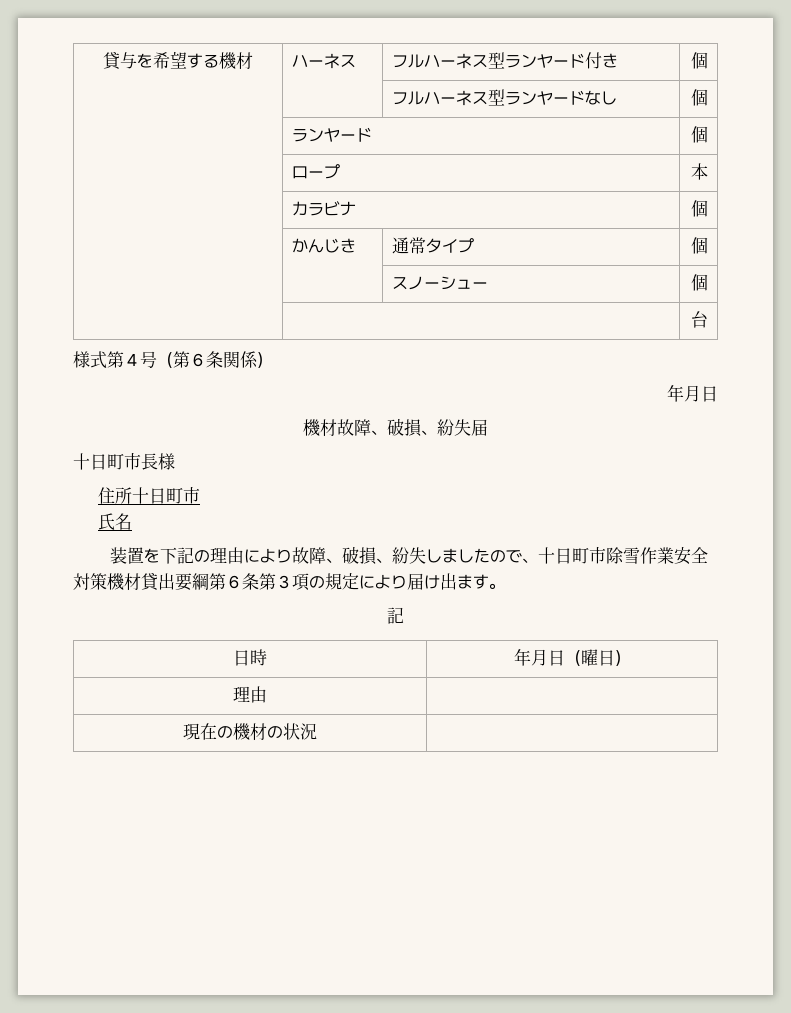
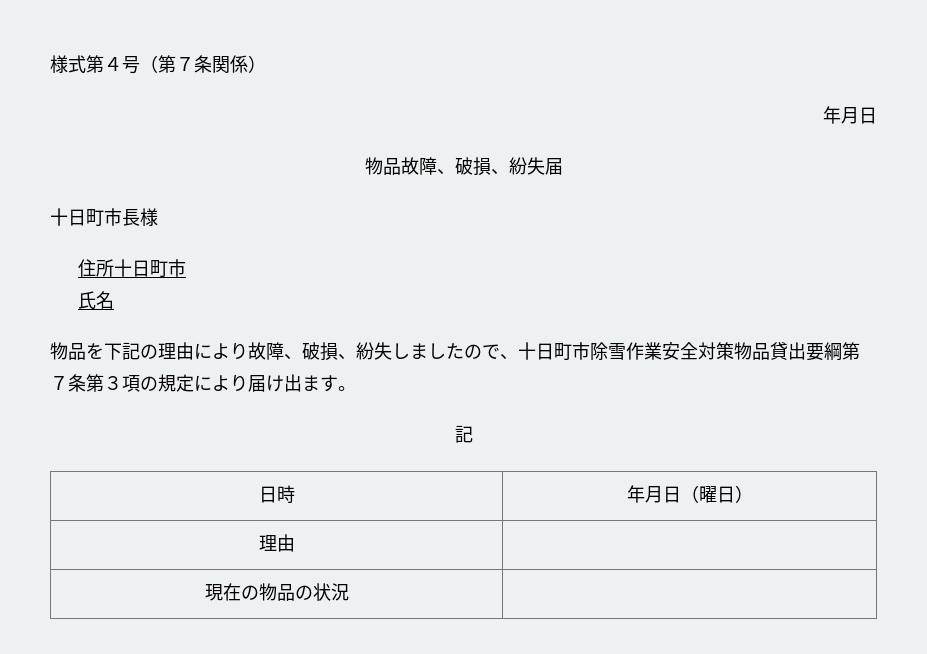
[103,51,253,70] [291,53,356,69] [391,52,618,69] [691,52,709,69] [391,89,617,106] [691,89,709,106] [291,127,372,142] [691,126,709,143] [291,164,340,179] [691,163,709,180] [291,201,356,216] [691,200,709,217] [291,238,356,253] [391,237,474,254] [691,237,709,254] [391,276,488,290] [691,274,709,291] [691,311,709,328] 貸与を希望する機材 | ハーネス | フルハーネス型ランヤード付き | 個 // | | フルハーネス型ランヤードなし | 個 // | ランヤード | 個 // | ロープ | 本 // | カラビナ | 個 // | かんじき | 通常タイプ | 個 // | | スノーシュー | 個 // | | 台 // -> (50, 64) none
[190,353,206,367] ６ -> [176,57,194,71] ７
[303,419,337,437] 機材 -> [364,157,401,175] 物品
[109,547,144,564] 装置 -> [50,342,86,360] 物品
[107,573,141,591] 機材 -> [734,342,770,360] 物品
[226,575,242,589] ６ -> [50,376,68,390] ７
[233,723,267,741] 機材 -> [258,583,295,601] 物品

